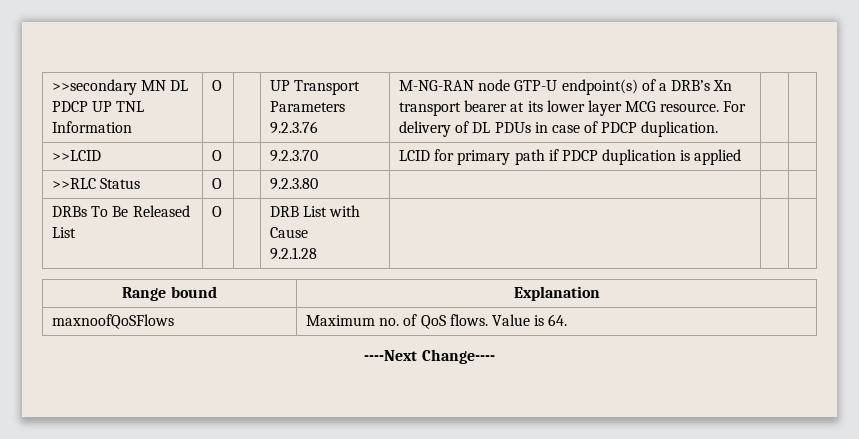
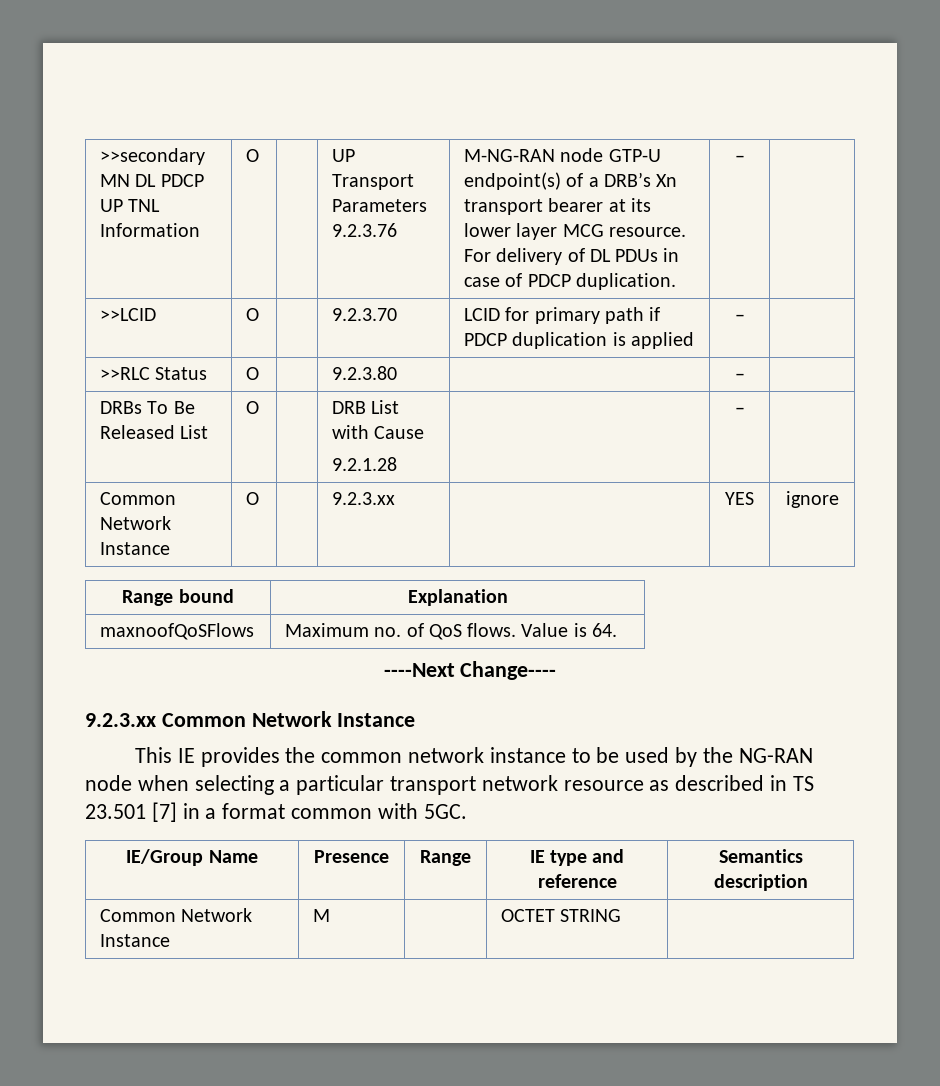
(719, 129) none -> [734,155,745,162] –
(742, 157) none -> [734,314,745,321] –
(318, 184) none -> [734,373,745,380] –
(317, 253) | -> [734,407,745,414] [100,492,177,505] [100,516,172,530] [100,542,171,555] [246,492,260,505] [332,492,396,505] [725,492,754,505] [785,491,839,508] – | // Common Network Instance | O | | 9.2.3.xx | | YES | ignore
(495, 356) none -> [85,711,416,727] [134,747,813,767] [85,775,814,795] [85,802,467,822] [126,849,258,866] [314,850,389,863] [420,850,471,866] [529,849,625,866] [537,874,617,888] [718,849,803,863] [713,874,808,891] [100,908,253,922] [100,934,171,947] [313,909,331,922] [501,909,622,922] // 9.2.3.xx Common Network Instance // This IE provides the common network instance to be used by the NG-RAN node when selecting a particular transport network resource as described in TS 23.501 [7] in a format common with 5GC. // IE/Group Name | Presence | Range | IE type and reference | Semantics description // Common Network Instance | M | | OCTET STRING |

